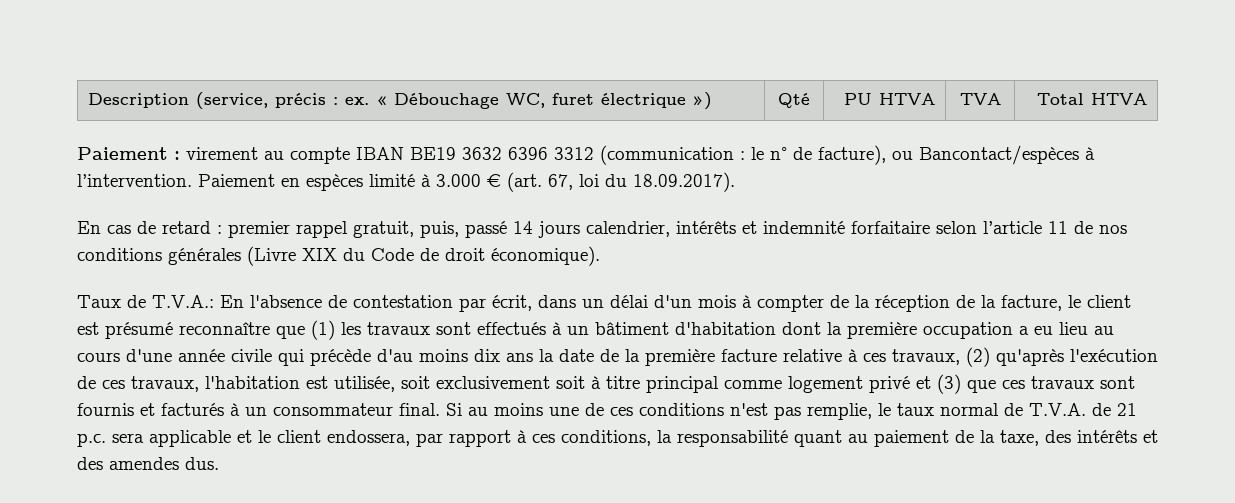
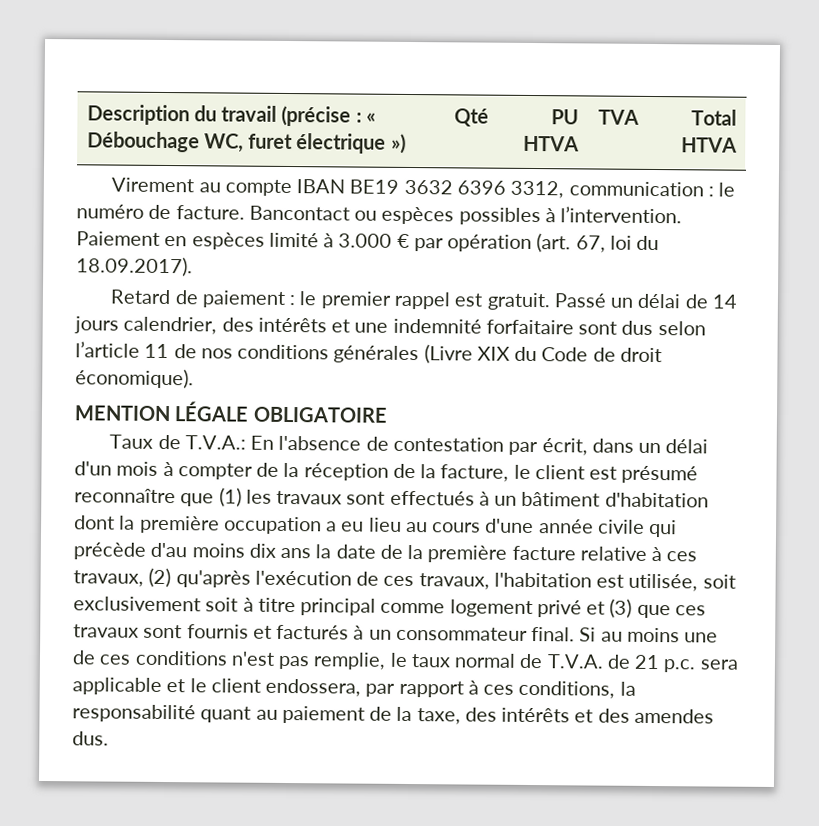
[195,92,369,109] (service, précis : ex. -> [193,105,362,127] du travail (précise :
[77,147,258,160] Paiement : virement -> [111,177,195,193] Virement
[554,145,1079,165] 3312 (communication : le n° de facture), ou Bancontact/espèces -> [510,180,736,199] [76,204,541,226] 3312, communication : le numéro de facture. Bancontact ou espèces possibles
(501, 180) none -> [413,234,533,253] par opération
[77,221,507,238] En cas de retard : premier rappel gratuit, puis, passé -> [110,289,708,311] Retard de paiement : le premier rappel est gratuit. Passé un délai de
[676,221,757,234] intérêts et -> [221,317,389,333] des intérêts et une
(930, 227) none -> [578,320,654,336] sont dus
(600, 256) none -> [74,401,388,423] // MENTION LÉGALE OBLIGATOIRE

